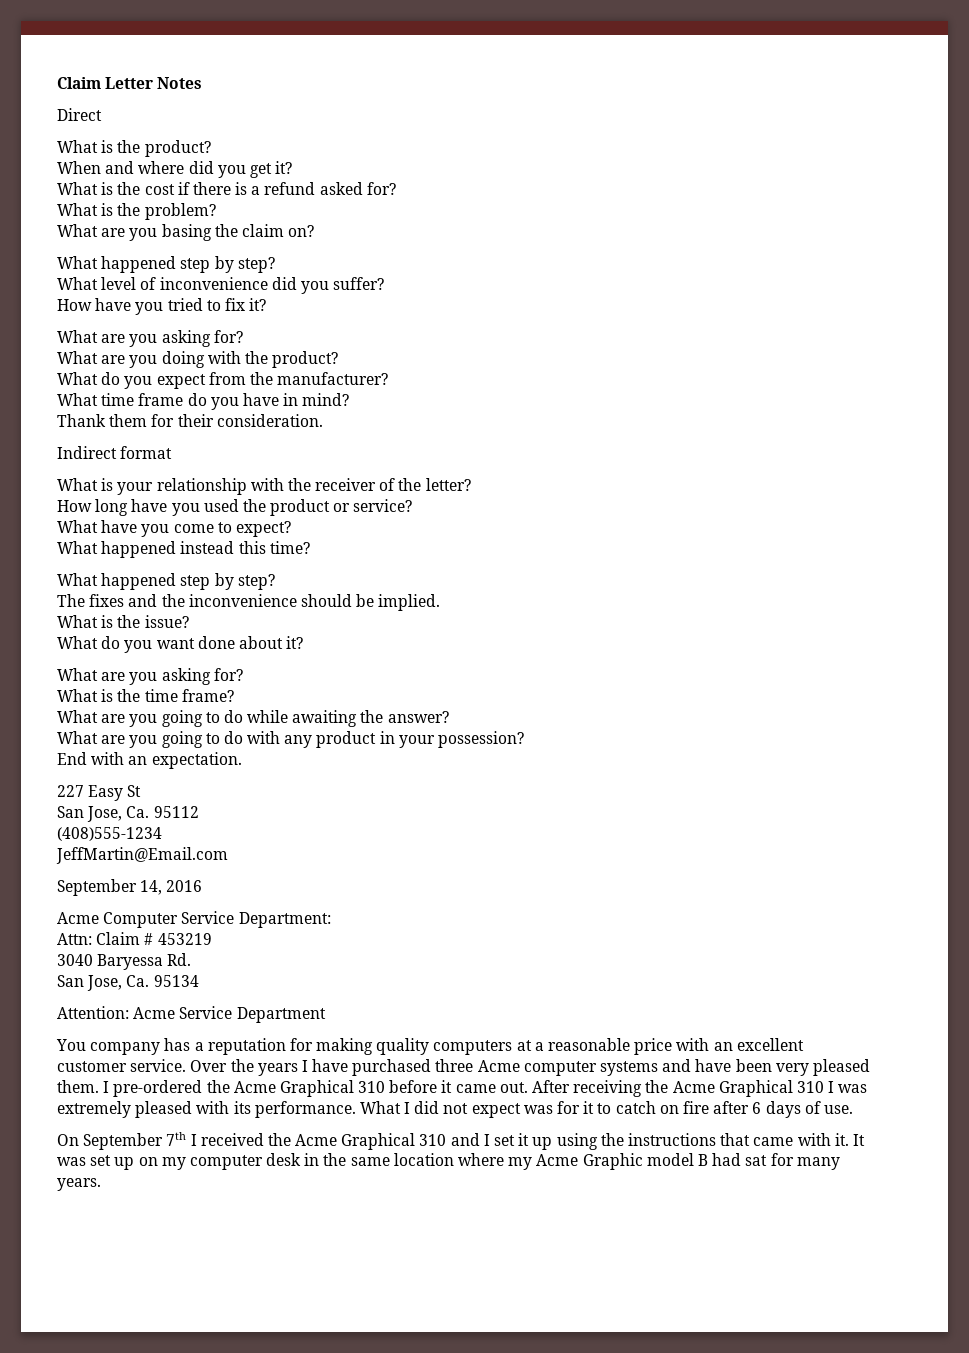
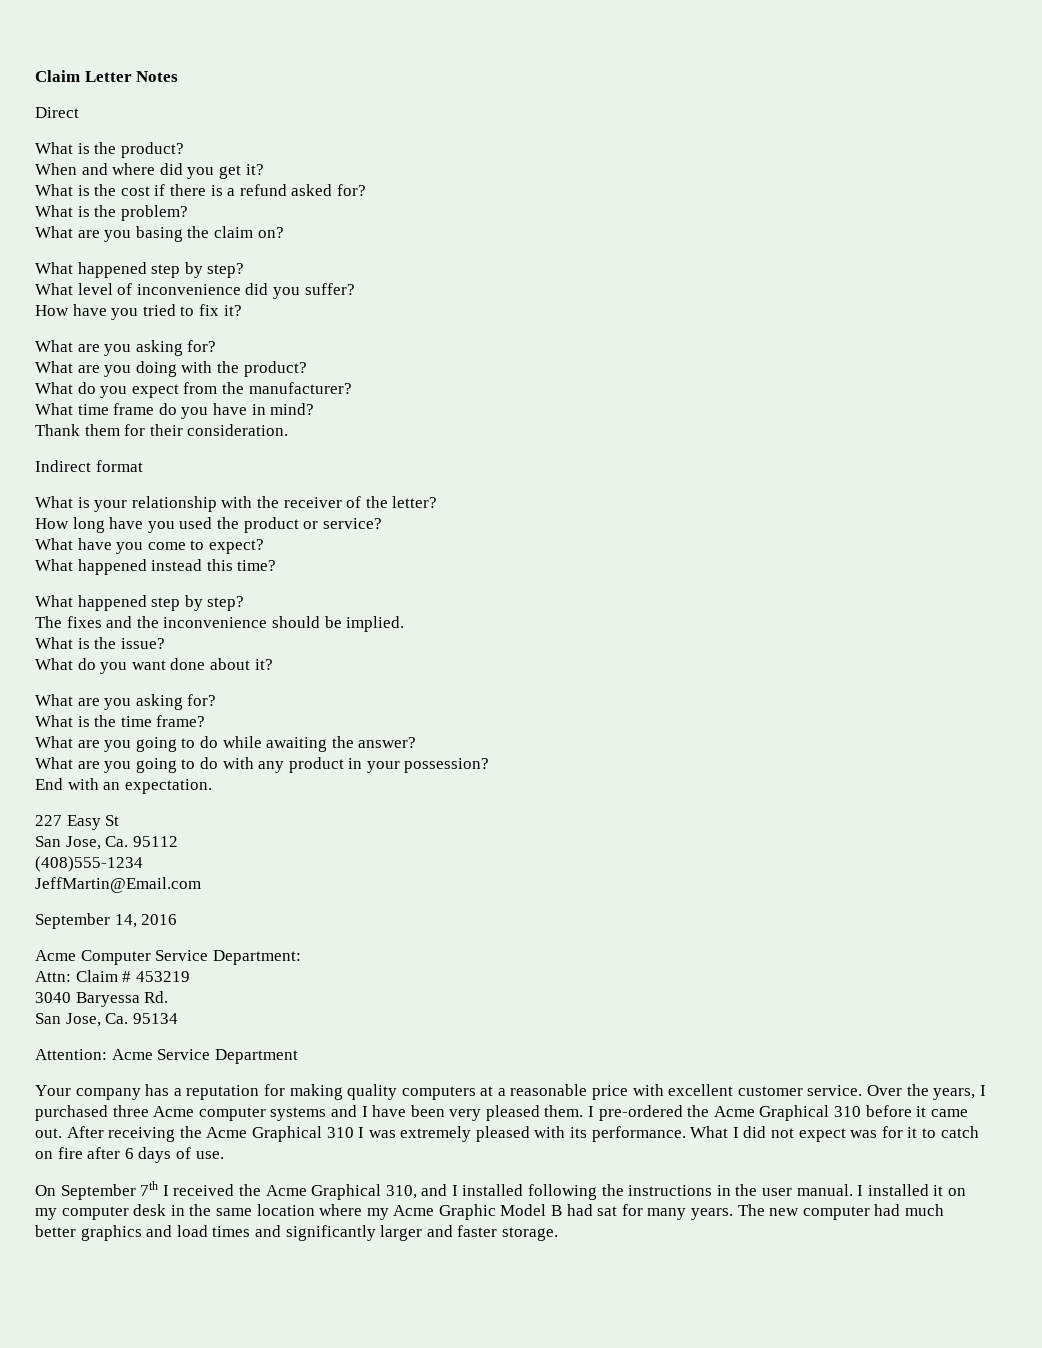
[56,1039,86,1051] You -> [35,1085,71,1096] Your
[713,1042,733,1051] an -> (664, 1090) none
[257,1059,349,1076] years I have -> [933,1085,986,1100] years, I
(692, 1065) none -> [361,1106,368,1117] I
[419,1133,865,1150] [57,1155,135,1170] 310 and I set it up using the instructions that came with it. It was set up -> [385,1184,944,1200] 310, and I installed following the instructions in the user manual. I installed it
[646,1153,694,1166] model -> [500,1204,547,1216] Model
(101, 1184) none -> [737,1204,944,1220] [35,1225,558,1241] The new computer had much better graphics and load times and significantly larger and faster storage.

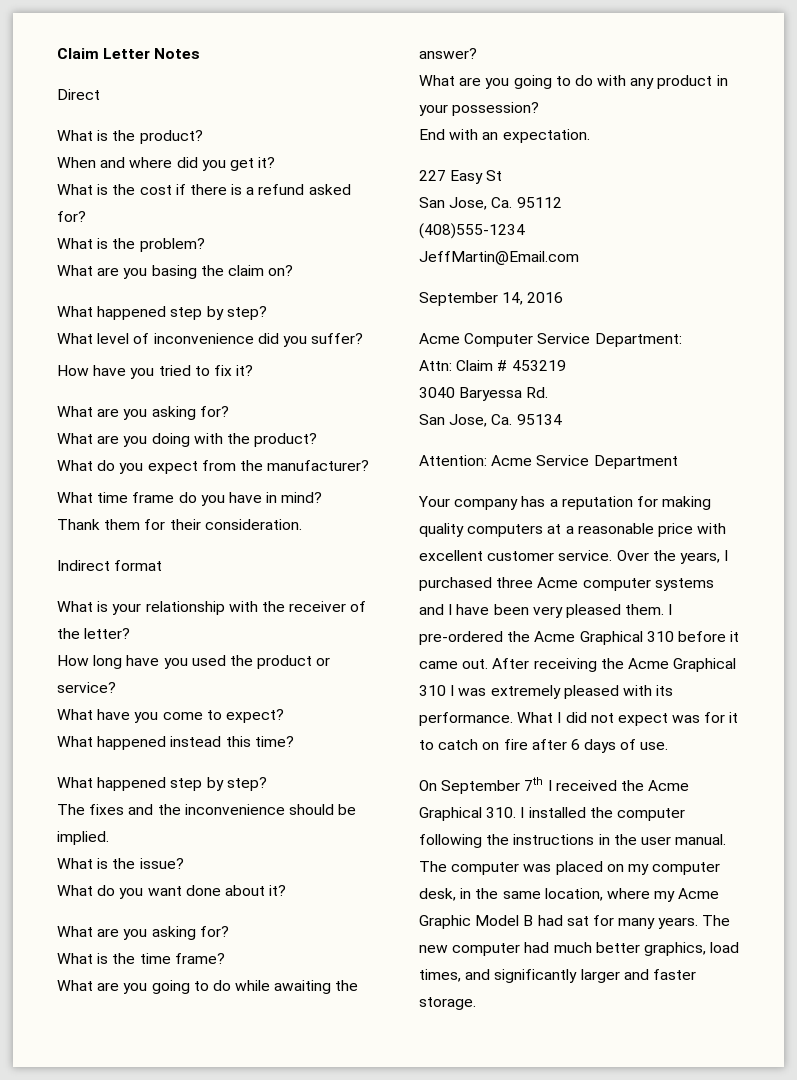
[385,1184,524,1199] 310, and I installed -> [486,807,685,821] 310. I installed the computer
[857,1184,944,1196] I installed it -> [419,861,603,875] The computer was placed
[133,1204,167,1216] desk -> [419,888,456,901] desk,
[256,1204,315,1216] location -> [544,888,603,901] location,
[80,1225,251,1241] graphics and load times -> [643,942,740,956] [419,969,461,982] graphics, load times,

